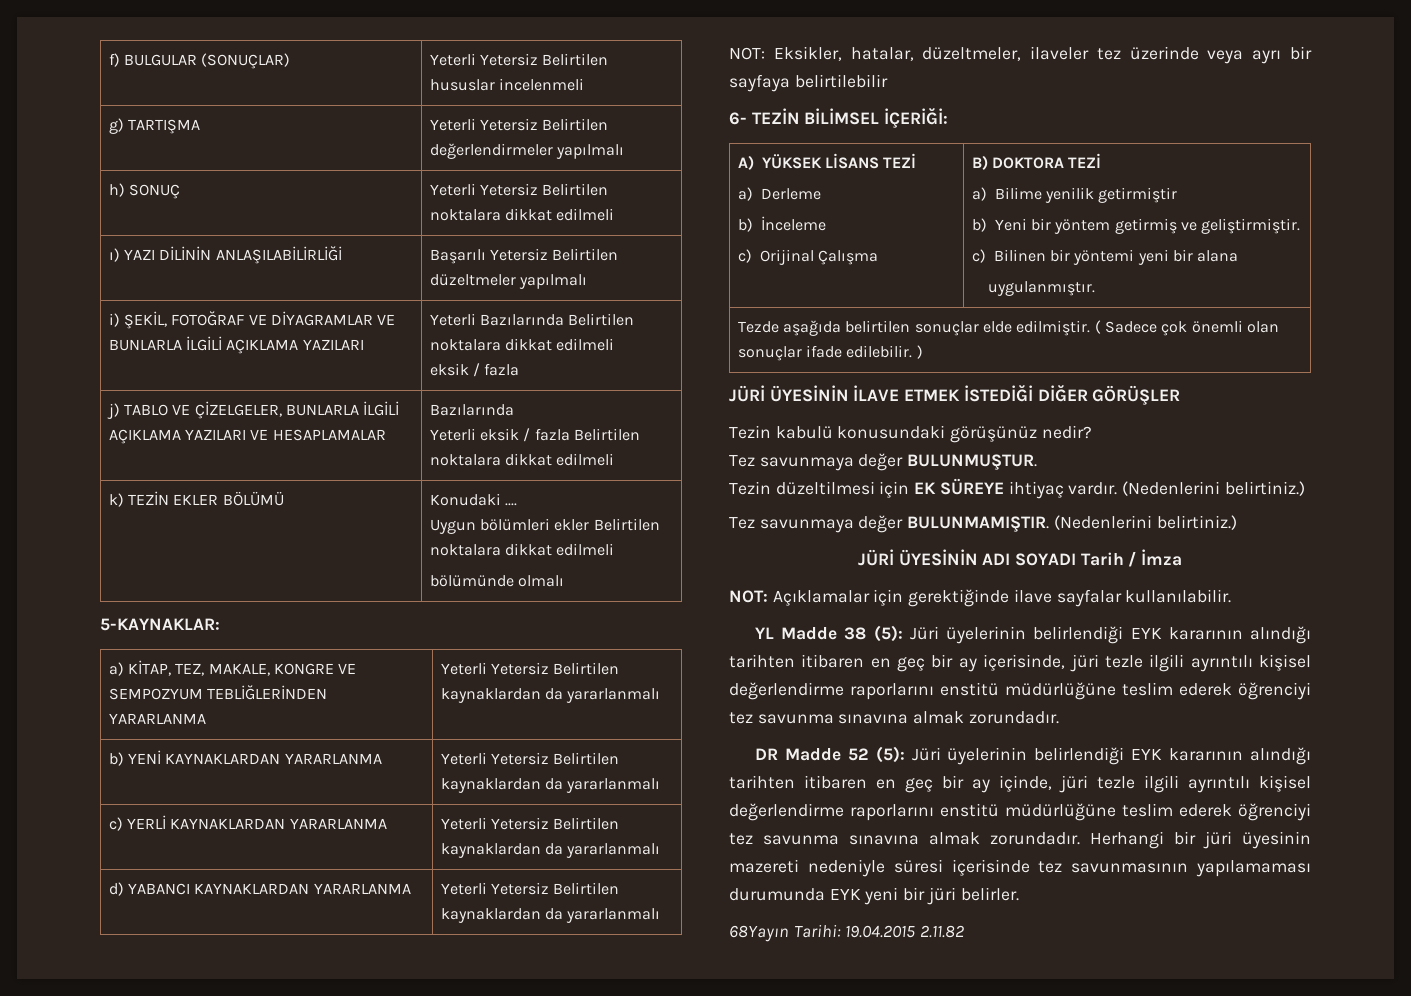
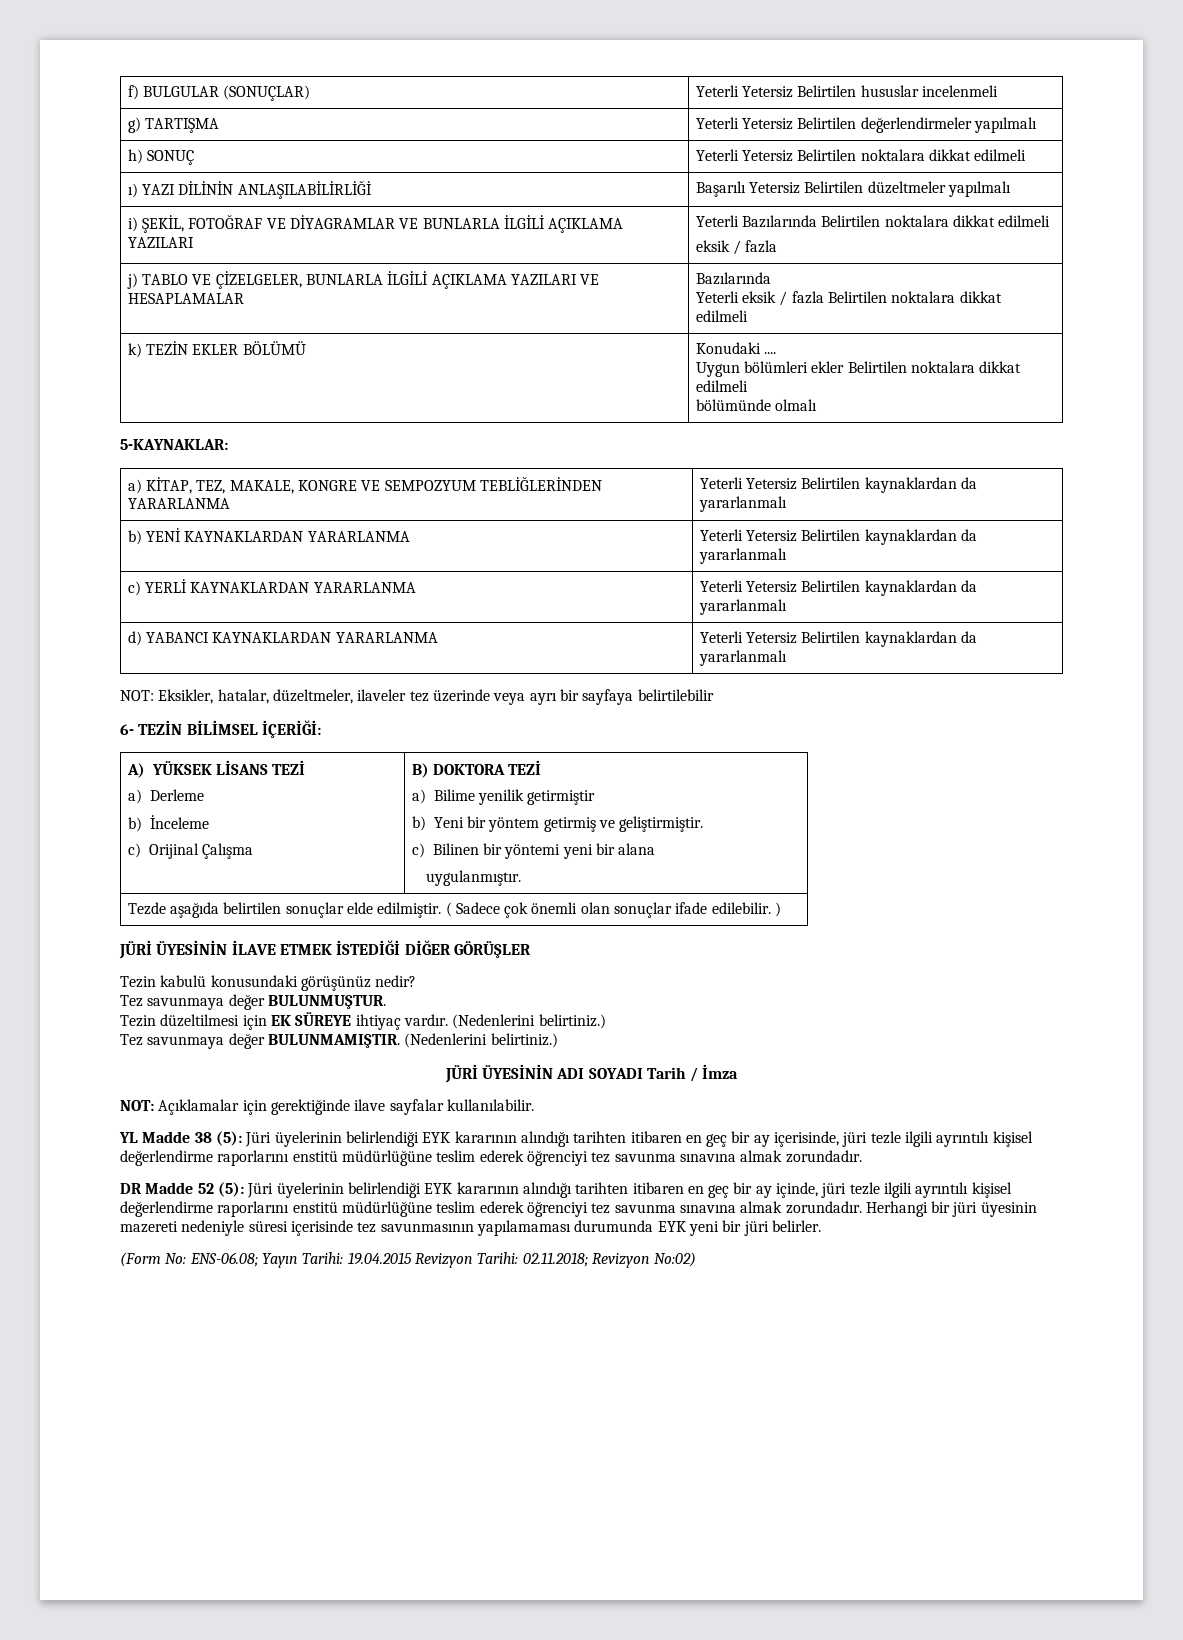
[729,924,965,942] 68Yayın Tarihi: 19.04.2015 2.11.82 -> [120,1252,697,1268] (Form No: ENS-06.08; Yayın Tarihi: 19.04.2015 Revizyon Tarihi: 02.11.2018; Revizyon No:02)

